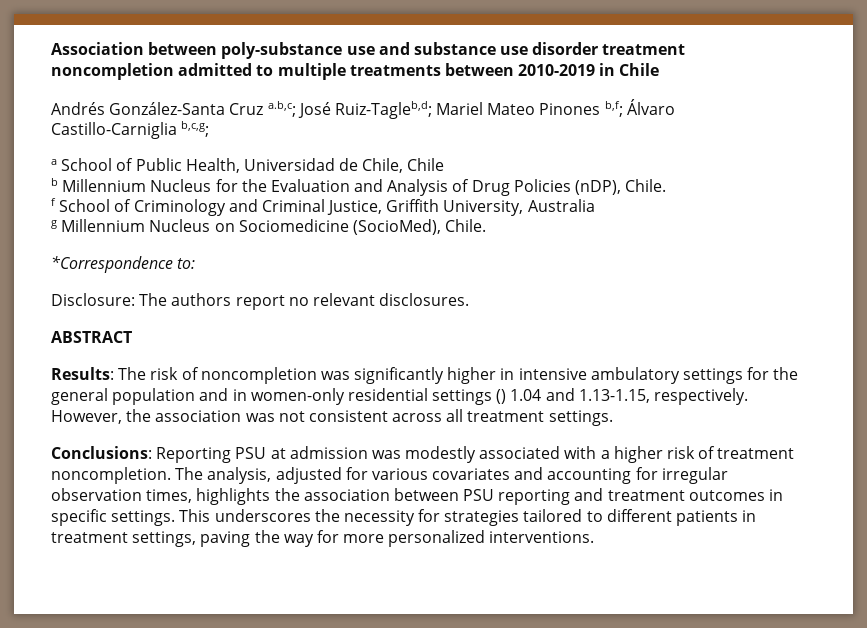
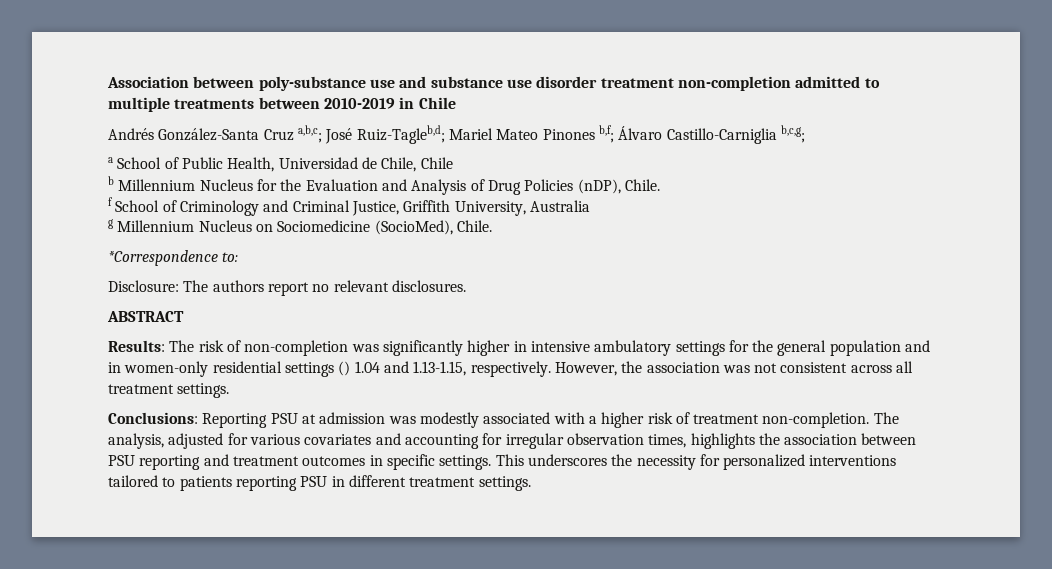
[51,63,174,80] noncompletion -> [677,76,791,91] non-completion
[267,101,296,117] a.b,c; -> [297,125,322,143] a,b,c;
[200,367,317,384] noncompletion -> [244,340,349,356] non-completion
[51,467,171,484] noncompletion. -> [762,412,870,428] non-completion.
[444,509,757,526] [51,530,595,547] strategies tailored to different patients in treatment settings, paving the way for more personalized interventions. -> [723,454,897,470] [108,475,531,491] personalized interventions tailored to patients reporting PSU in different treatment settings.

